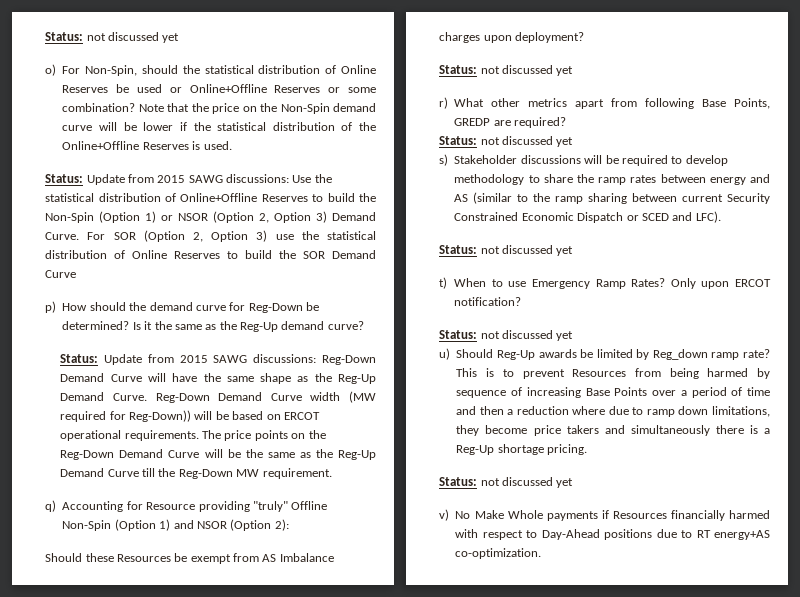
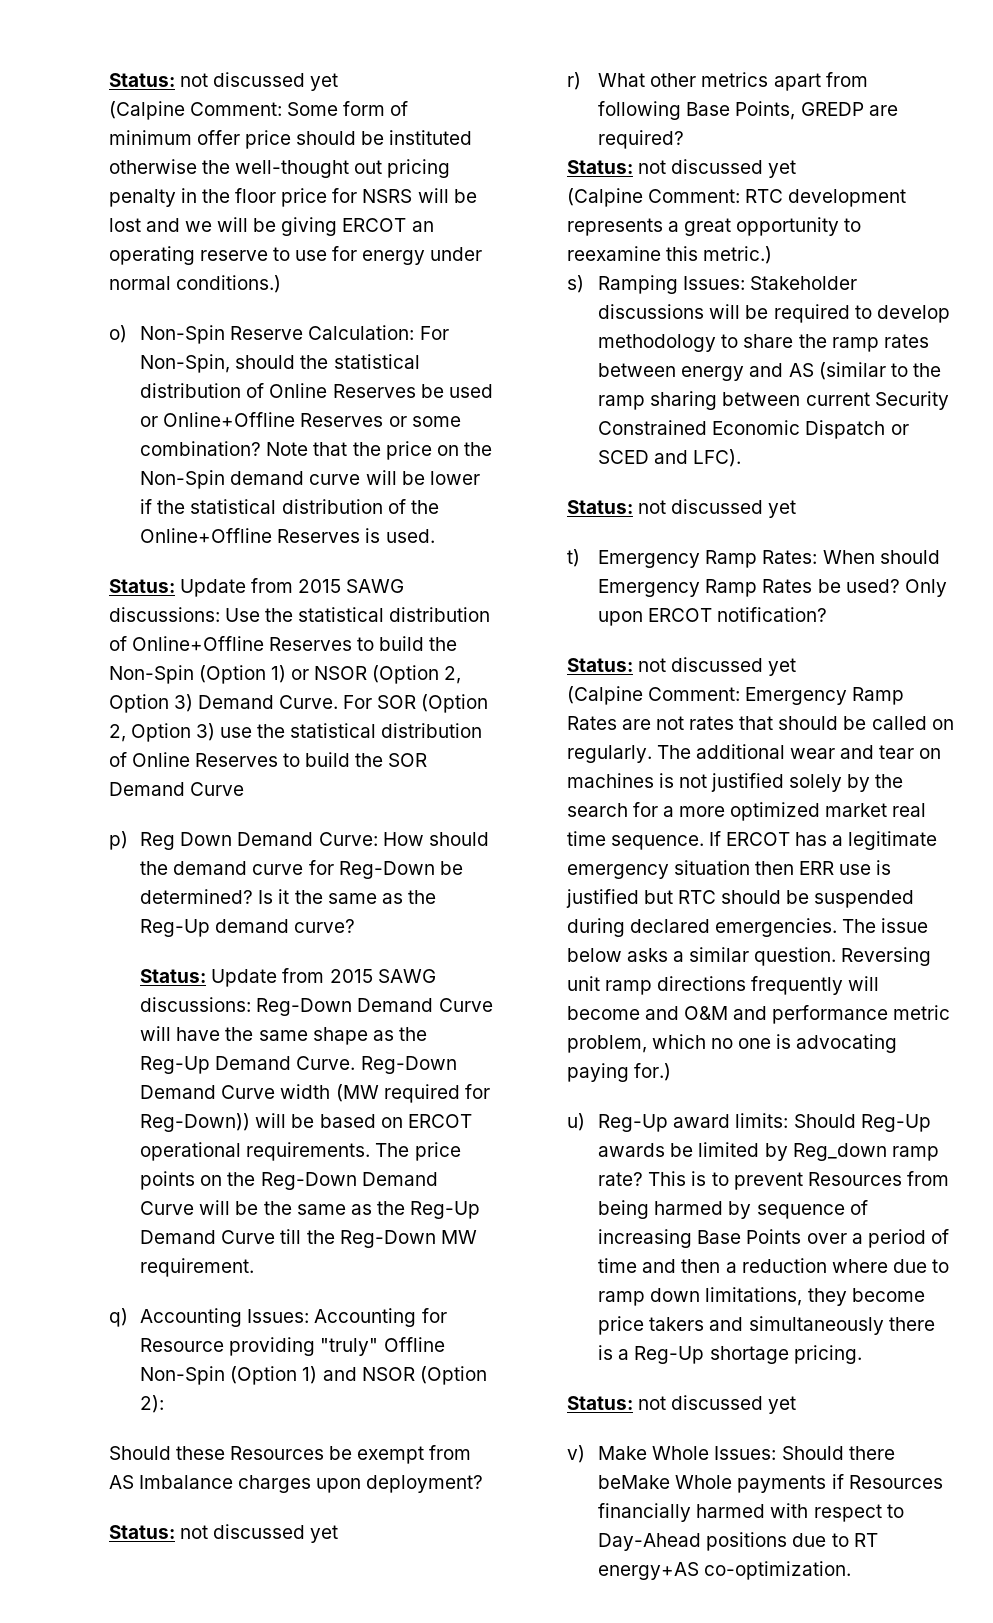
[45,32,180,43] [45,64,57,76] Status: not discussed yet // o) -> [108,72,338,91] [108,101,409,120] [108,130,473,149] [108,159,451,178] [108,188,477,207] [108,217,434,236] [108,246,483,265] [108,275,281,293] [108,325,415,344] Status: not discussed yet // (Calpine Comment: Some form of minimum offer price should be instituted otherwise the well-thought out pricing penalty in the floor price for NSRS will be lost and we will be giving ERCOT an operating reserve to use for energy under normal conditions.) // o) Non-Spin Reserve Calculation:
(57, 307) none -> [140,832,378,850] Reg Down Demand Curve:
(124, 506) none -> [247,1308,417,1327] Issues: Accounting
(574, 142) none -> [566,188,906,207] [566,217,862,236] [566,246,772,264] // (Calpine Comment: RTC development represents a great opportunity to reexamine this metric.)
(449, 160) none -> [598,275,746,294] Ramping Issues:
[454,278,666,289] When to use Emergency Ramp Rates? -> [598,550,940,568] [598,579,900,597] Emergency Ramp Rates: When should Emergency Ramp Rates be used?
[439,348,451,360] u) -> [566,686,904,705] [566,716,954,730] [566,744,942,763] [566,773,904,792] [566,802,927,821] [566,831,938,850] [566,860,892,879] [565,889,915,908] [566,918,929,937] [566,947,932,966] [566,976,880,995] [566,1005,951,1024] [566,1034,898,1053] [566,1063,671,1082] [566,1113,789,1132] (Calpine Comment: Emergency Ramp Rates are not rates that should be called on regularly. The additional wear and tear on machines is not justified solely by the search for a more optimized market real time sequence. If ERCOT has a legitimate emergency situation then ERR use is justified but RTC should be suspended during declared emergencies. The issue below asks a similar question. Reversing unit ramp directions frequently will become and O&M and performance metric problem, which no one is advocating paying for.) // u) Reg-Up award limits:
[455,511,471,519] No -> (585, 1454) none
(543, 514) none -> [714,1446,895,1460] [598,1475,733,1489] Issues: Should there beMake Whole

